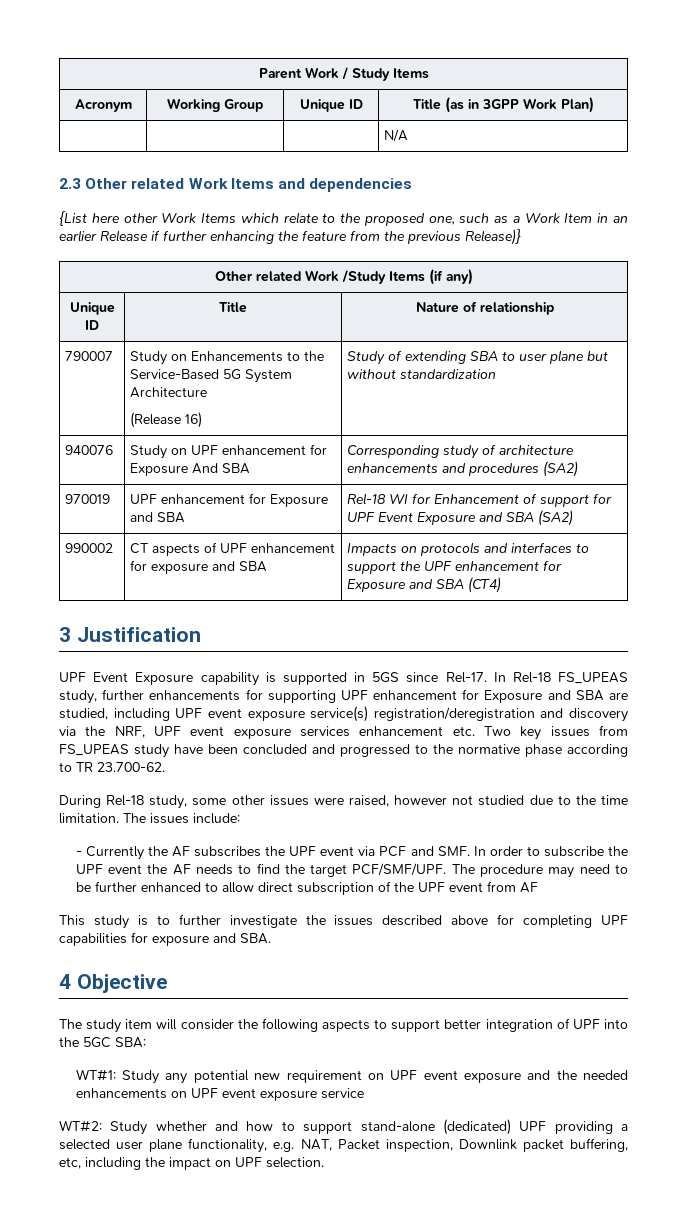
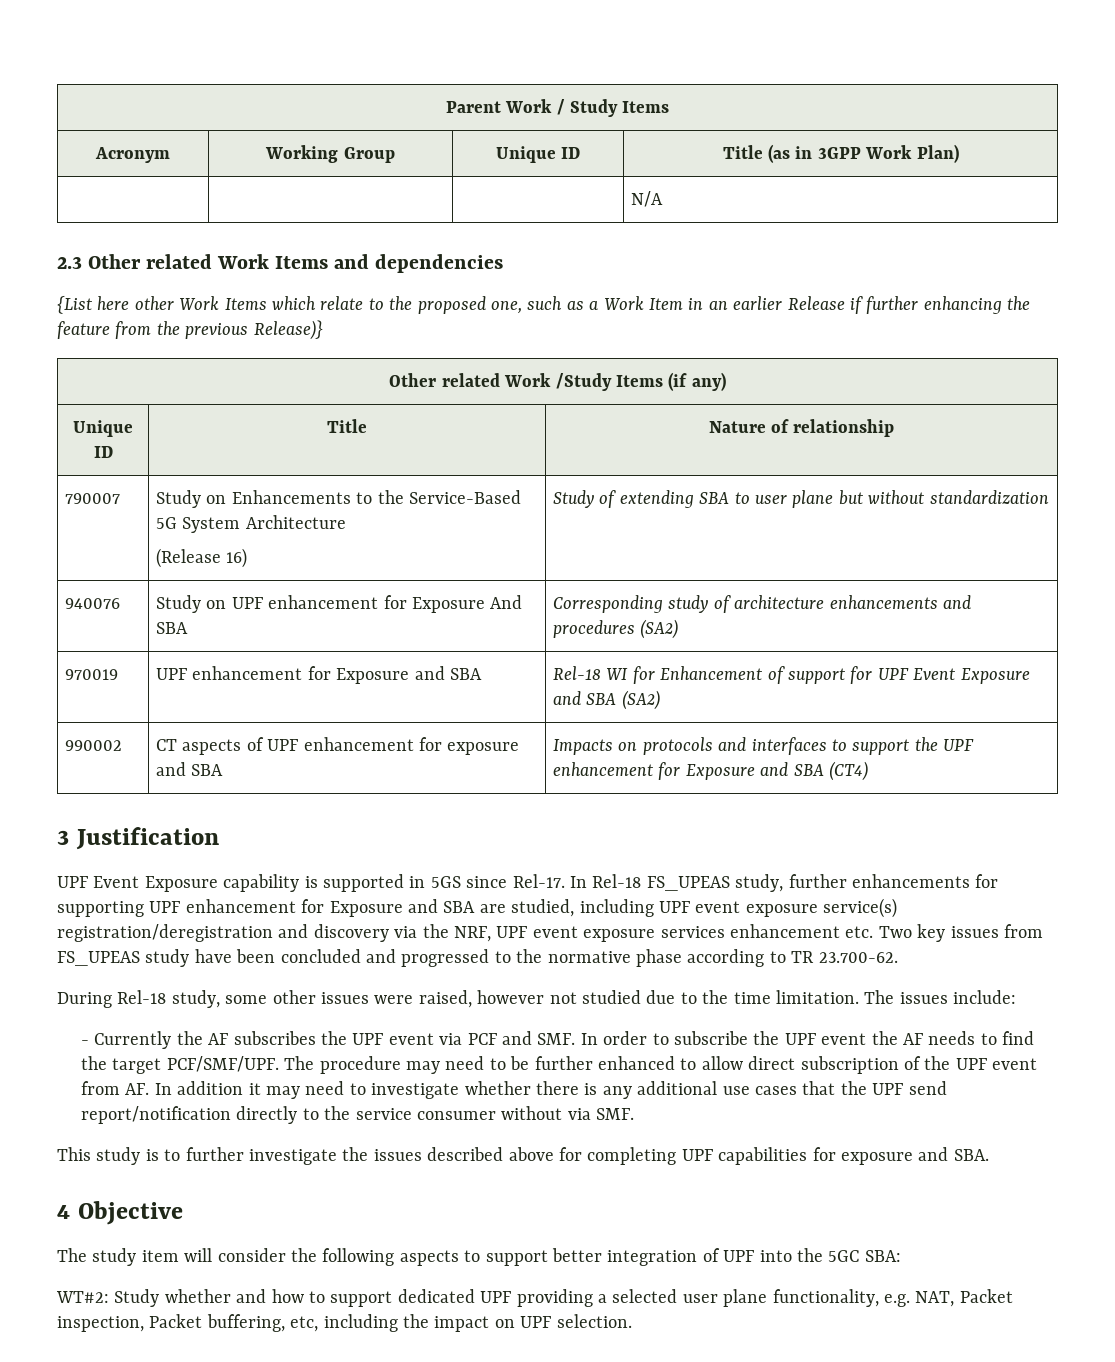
[519,882,538,893] AF -> [125,1081,947,1099] [80,1106,635,1124] AF. In addition it may need to investigate whether there is any additional use cases that the UPF send report/notification directly to the service consumer without via SMF.
[75,1069,629,1084] [75,1088,364,1101] // WT#1: Study any potential new requirement on UPF event exposure and the needed enhancements on UPF event exposure service -> (901, 1256) none
[360,1119,511,1135] stand-alone (dedicated) -> [397,1289,475,1303] dedicated
[458,1139,564,1152] Downlink packet -> [149,1314,203,1328] Packet

